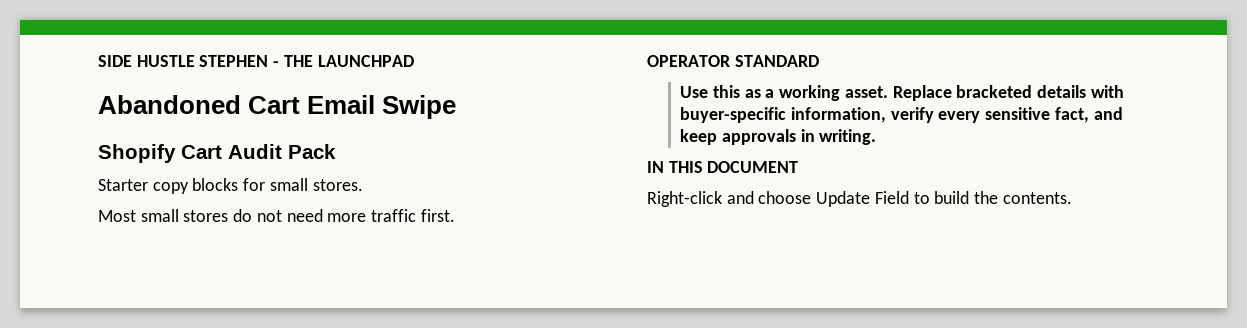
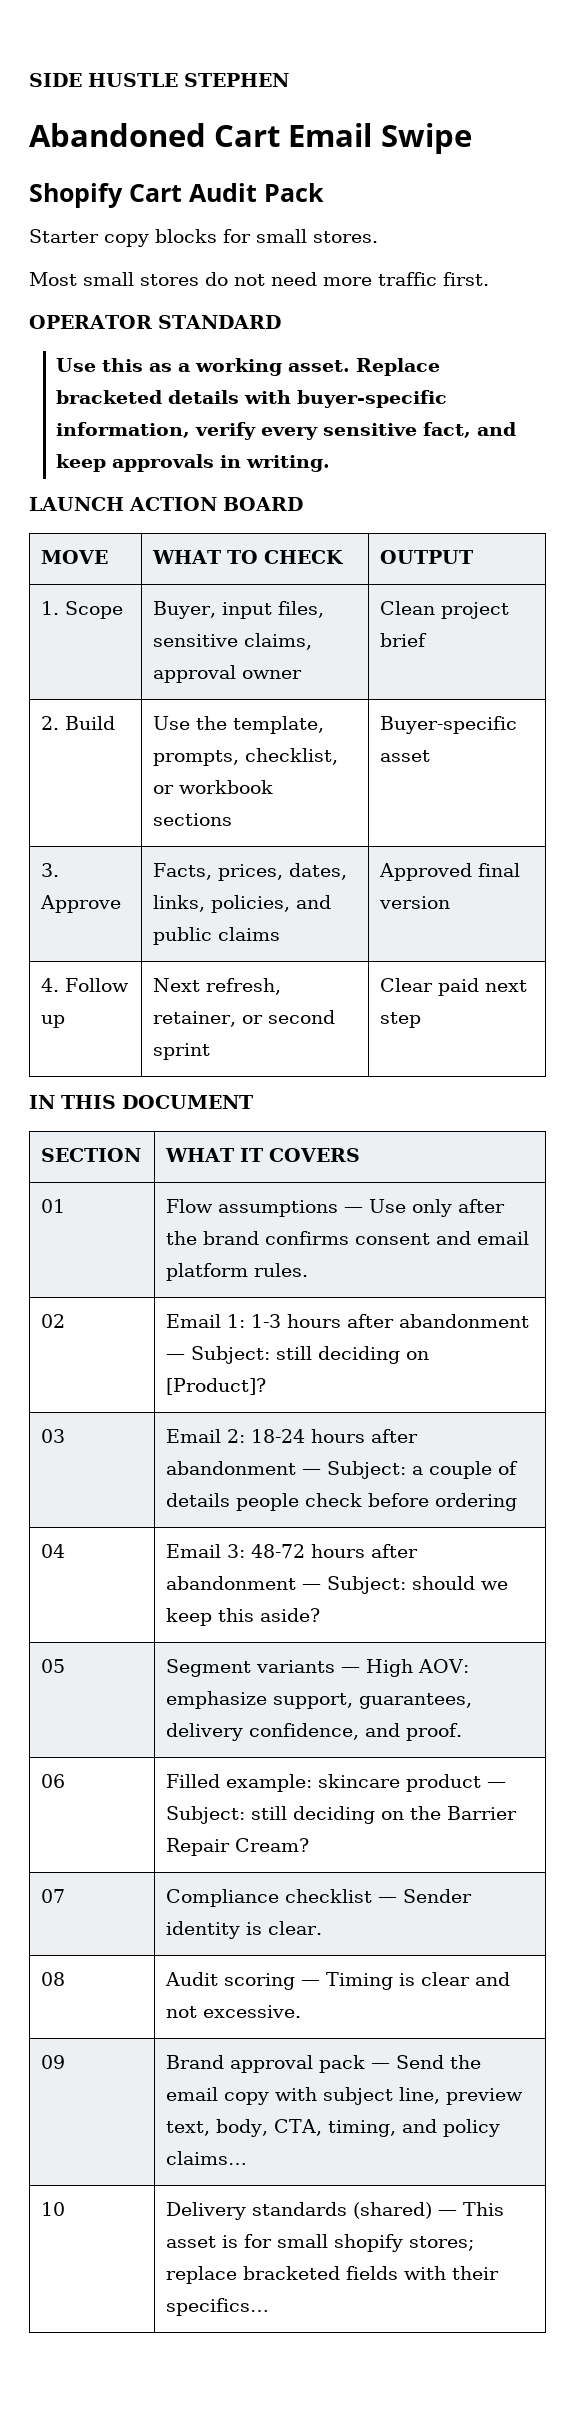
[273,55,414,67] - THE LAUNCHPAD -> (289, 80) none
[647,161,799,173] [647,191,1072,207] IN THIS DOCUMENT // Right-click and choose Update Field to build the contents. -> [29,497,303,511] [41,550,109,564] [152,550,345,564] [380,550,474,564] [41,601,124,619] [153,601,325,619] [153,633,313,650] [153,665,303,683] [380,601,510,619] [380,633,428,647] [41,716,116,730] [153,716,325,734] [153,748,339,766] [153,780,274,794] [153,813,233,826] [380,716,518,734] [380,750,431,762] [41,863,60,877] [40,895,122,913] [153,863,348,881] [153,895,332,913] [153,927,281,945] [379,863,521,881] [379,896,451,909] [41,978,130,992] [41,1015,66,1028] [153,978,282,995] [153,1010,336,1027] [153,1043,211,1060] [380,978,528,996] [380,1012,422,1028] [29,1095,253,1109] [41,1148,142,1162] [165,1148,361,1162] [41,1199,66,1213] [166,1199,506,1217] [166,1231,530,1245] [166,1263,309,1281] [41,1314,66,1328] [166,1314,530,1328] [166,1346,430,1364] [166,1378,267,1395] [41,1429,66,1443] [166,1429,419,1443] [166,1461,519,1479] [166,1493,518,1511] [41,1544,66,1558] [166,1544,419,1558] [166,1576,509,1594] [166,1608,321,1626] [41,1659,66,1673] [166,1659,470,1677] [166,1691,473,1709] [166,1723,463,1741] [41,1774,66,1788] [166,1774,507,1792] [166,1806,518,1824] [166,1838,310,1856] [41,1889,66,1903] [166,1889,473,1907] [166,1921,323,1939] [41,1972,66,1986] [165,1972,511,1990] [166,2005,302,2018] [41,2055,66,2069] [166,2055,482,2073] [166,2087,524,2105] [166,2119,501,2137] [166,2151,248,2165] [41,2202,66,2216] [166,2202,505,2220] [166,2234,475,2252] [166,2266,500,2284] [166,2298,270,2316] LAUNCH ACTION BOARD // MOVE | WHAT TO CHECK | OUTPUT // 1. Scope | Buyer, input files, sensitive claims, approval owner | Clean project brief // 2. Build | Use the template, prompts, checklist, or workbook sections | Buyer-specific asset // 3. Approve | Facts, prices, dates, links, policies, and public claims | Approved final version // 4. Follow up | Next refresh, retainer, or second sprint | Clear paid next step // IN THIS DOCUMENT // SECTION | WHAT IT COVERS // 01 | Flow assumptions — Use only after the brand confirms consent and email platform rules. // 02 | Email 1: 1-3 hours after abandonment — Subject: still deciding on [Product]? // 03 | Email 2: 18-24 hours after abandonment — Subject: a couple of details people check before ordering // 04 | Email 3: 48-72 hours after abandonment — Subject: should we keep this aside? // 05 | Segment variants — High AOV: emphasize support, guarantees, delivery confidence, and proof. // 06 | Filled example: skincare product — Subject: still deciding on the Barrier Repair Cream? // 07 | Compliance checklist — Sender identity is clear. // 08 | Audit scoring — Timing is clear and not excessive. // 09 | Brand approval pack — Send the email copy with subject line, preview text, body, CTA, timing, and policy claims… // 10 | Delivery standards (shared) — This asset is for small shopify stores; replace bracketed fields with their specifics…

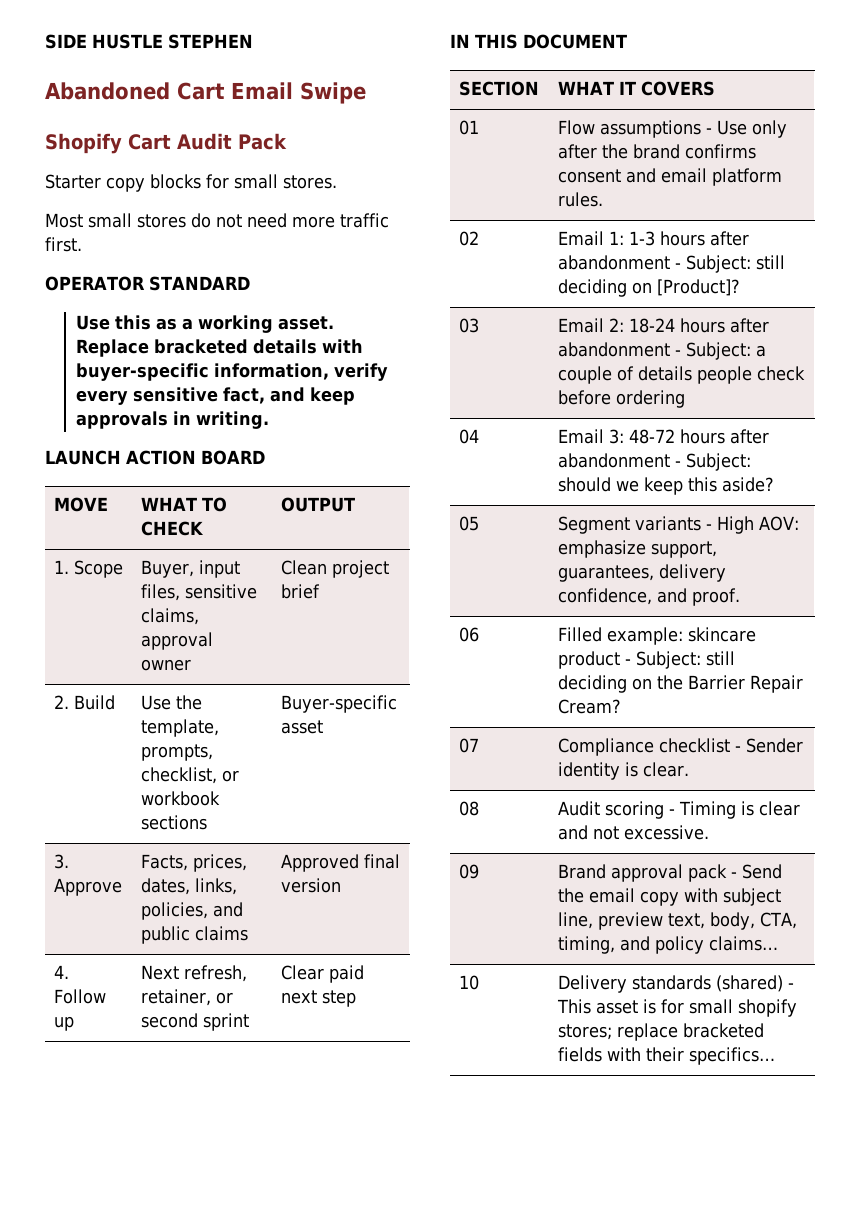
[344,1207,364,1213] — -> [706,128,713,134] -
[166,1354,186,1360] — -> [675,263,682,269] -
[302,1469,322,1475] — -> [675,350,682,356] -
[302,1584,322,1590] — -> [675,461,682,467] -
[341,1667,361,1673] — -> [706,524,713,530] -
[487,1782,507,1788] — -> [625,659,632,665] -
[378,1897,398,1903] — -> [735,746,742,752] -
[301,1980,321,1986] — -> [669,809,676,815] -
[371,2063,391,2069] — -> [731,872,738,878] -
[438,2210,458,2216] — -> [788,983,795,989] -

